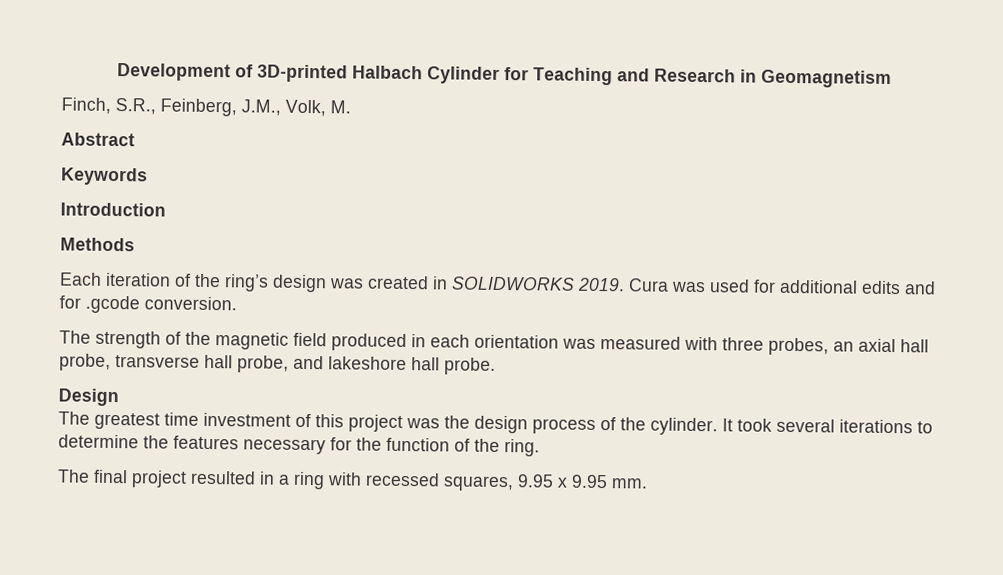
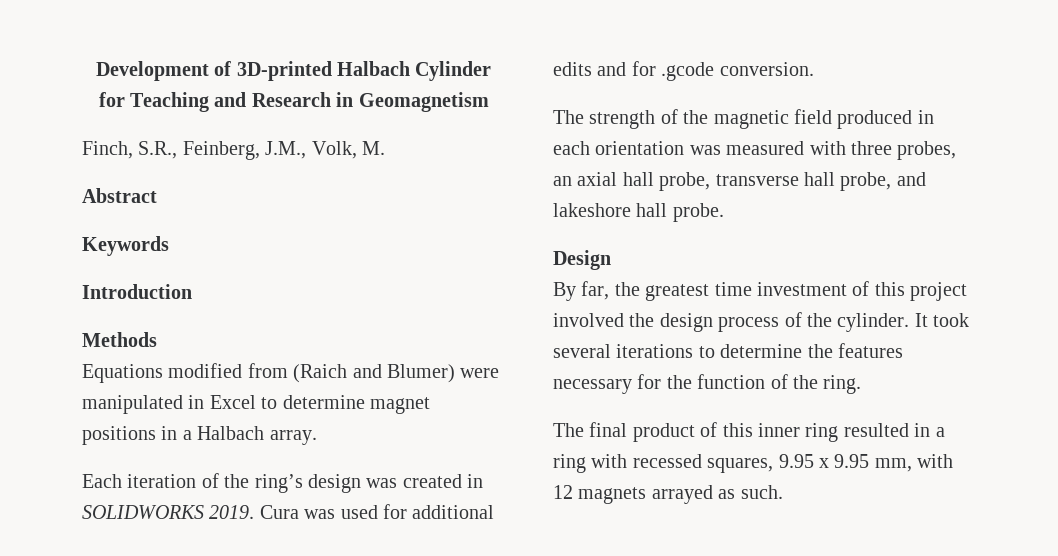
(135, 244) none -> [82,363,500,383] [82,395,430,414] [82,426,317,445] // Equations modified from (Raich and Blumer) were manipulated in Excel to determine magnet positions in a Halbach array.
[58,411,90,425] The -> [553,281,640,301] By far, the
[406,418,440,429] was -> [553,313,624,327] involved
[131,470,187,488] project -> [632,422,839,442] product of this inner ring
[611,478,648,489] mm. -> [874,454,954,472] [553,485,783,504] mm, with 12 magnets arrayed as such.

